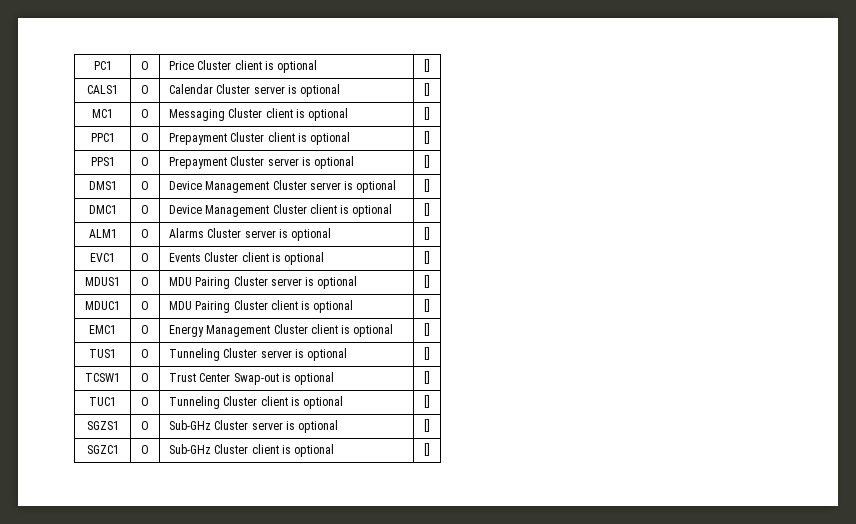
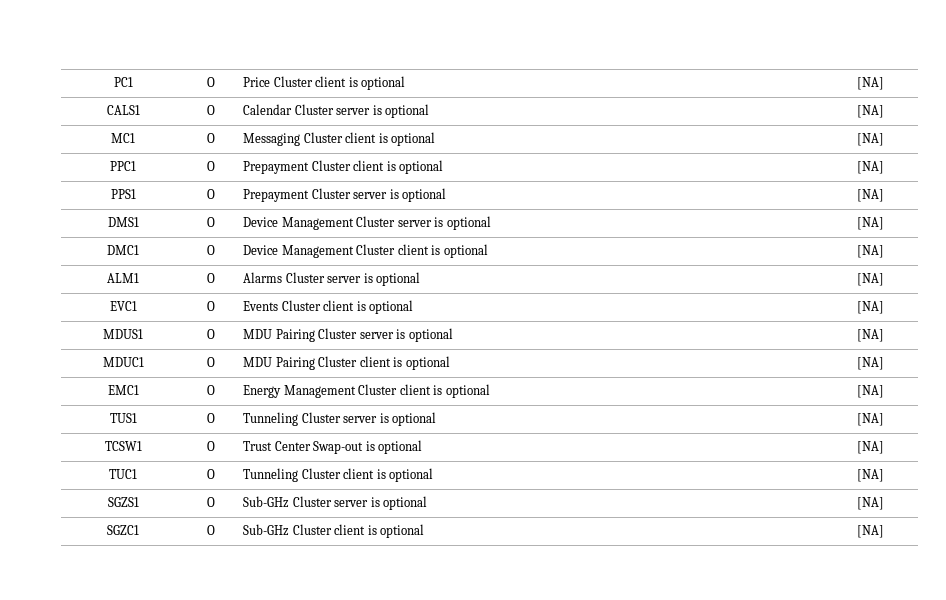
[424,59,430,72] [] -> [857,77,884,90] [NA]
[424,83,430,96] [] -> [857,105,884,118] [NA]
[424,107,430,120] [] -> [857,133,884,146] [NA]
[424,131,430,144] [] -> [857,161,884,174] [NA]
[424,155,430,168] [] -> [857,189,884,202] [NA]
[424,179,430,192] [] -> [857,217,884,230] [NA]
[424,203,430,216] [] -> [857,245,884,258] [NA]
[424,227,430,240] [] -> [857,273,884,286] [NA]
[424,251,430,264] [] -> [857,301,884,314] [NA]
[424,275,430,288] [] -> [857,329,884,342] [NA]
[424,299,430,312] [] -> [857,357,884,370] [NA]
[424,323,430,336] [] -> [857,385,884,398] [NA]
[424,347,430,360] [] -> [857,413,884,426] [NA]
[424,371,430,384] [] -> [857,441,884,454] [NA]
[424,395,430,408] [] -> [857,469,884,482] [NA]
[424,419,430,432] [] -> [857,497,884,510] [NA]
[424,443,430,456] [] -> [857,525,884,538] [NA]

